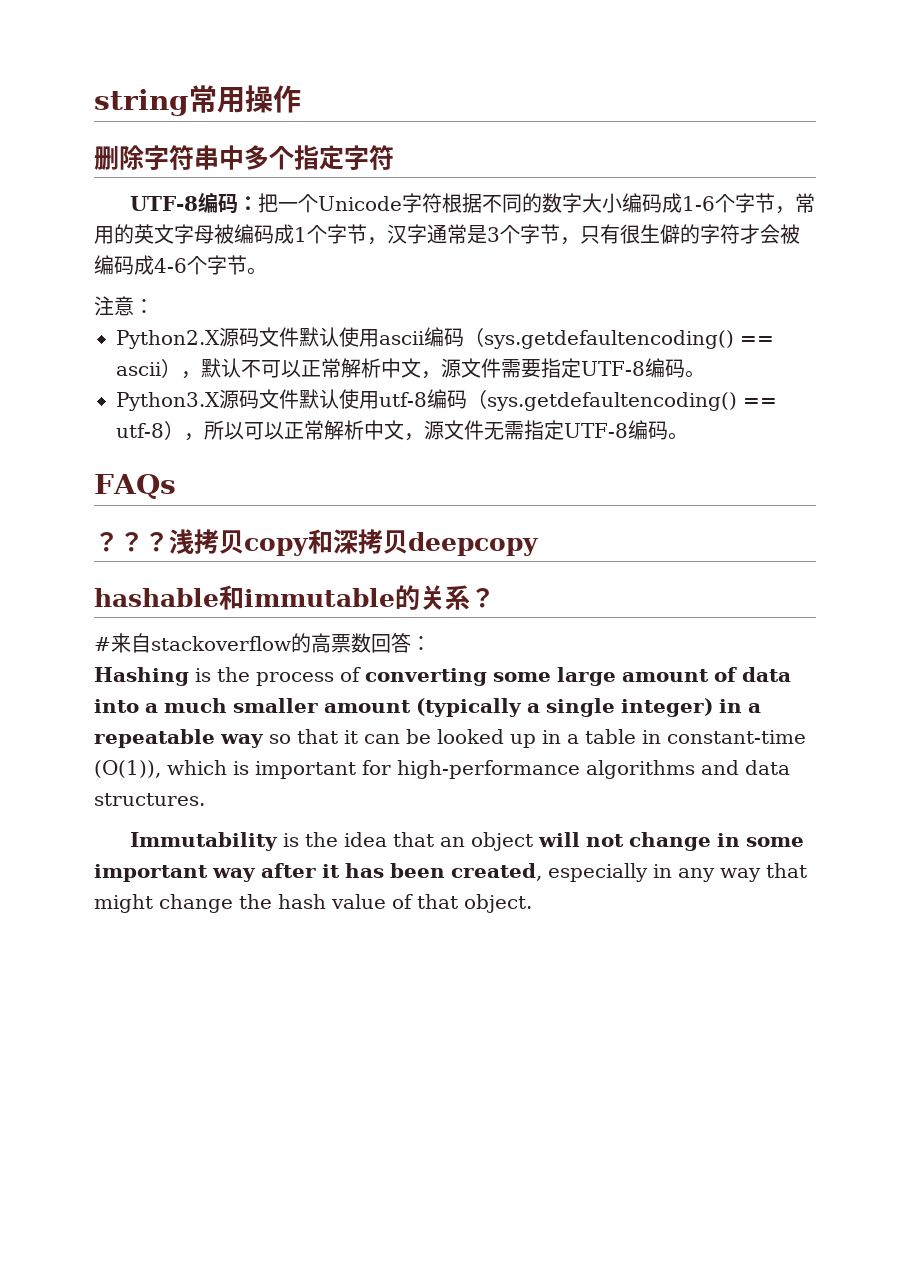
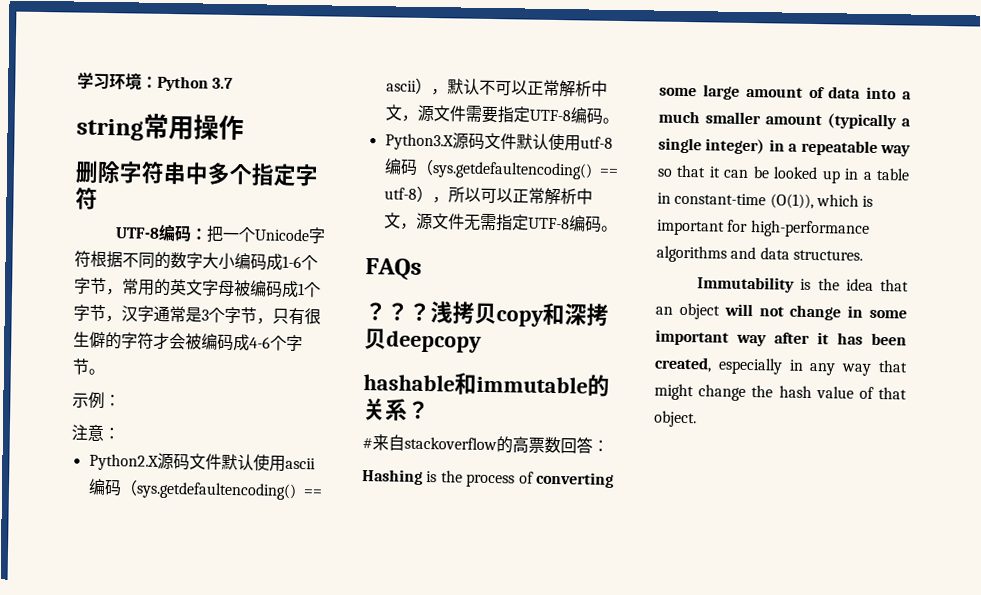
(94, 102) none -> [77,71,234,92] 学习环境：Python 3.7 //
(267, 271) none -> [72,391,121,410] // 示例：

